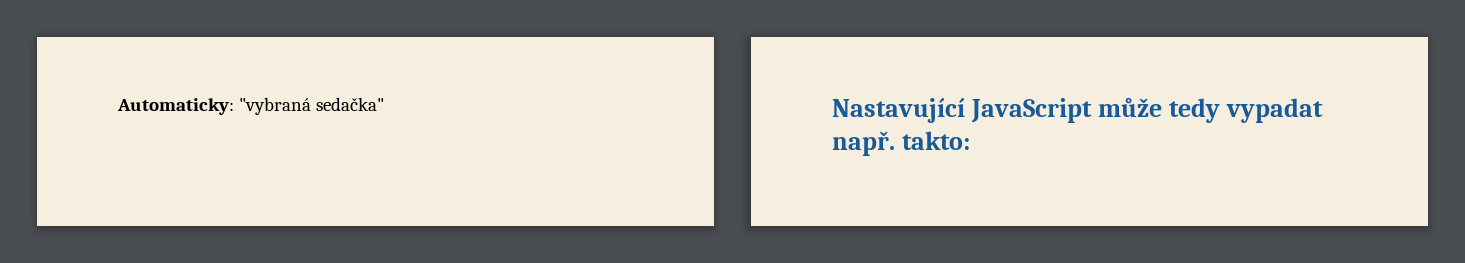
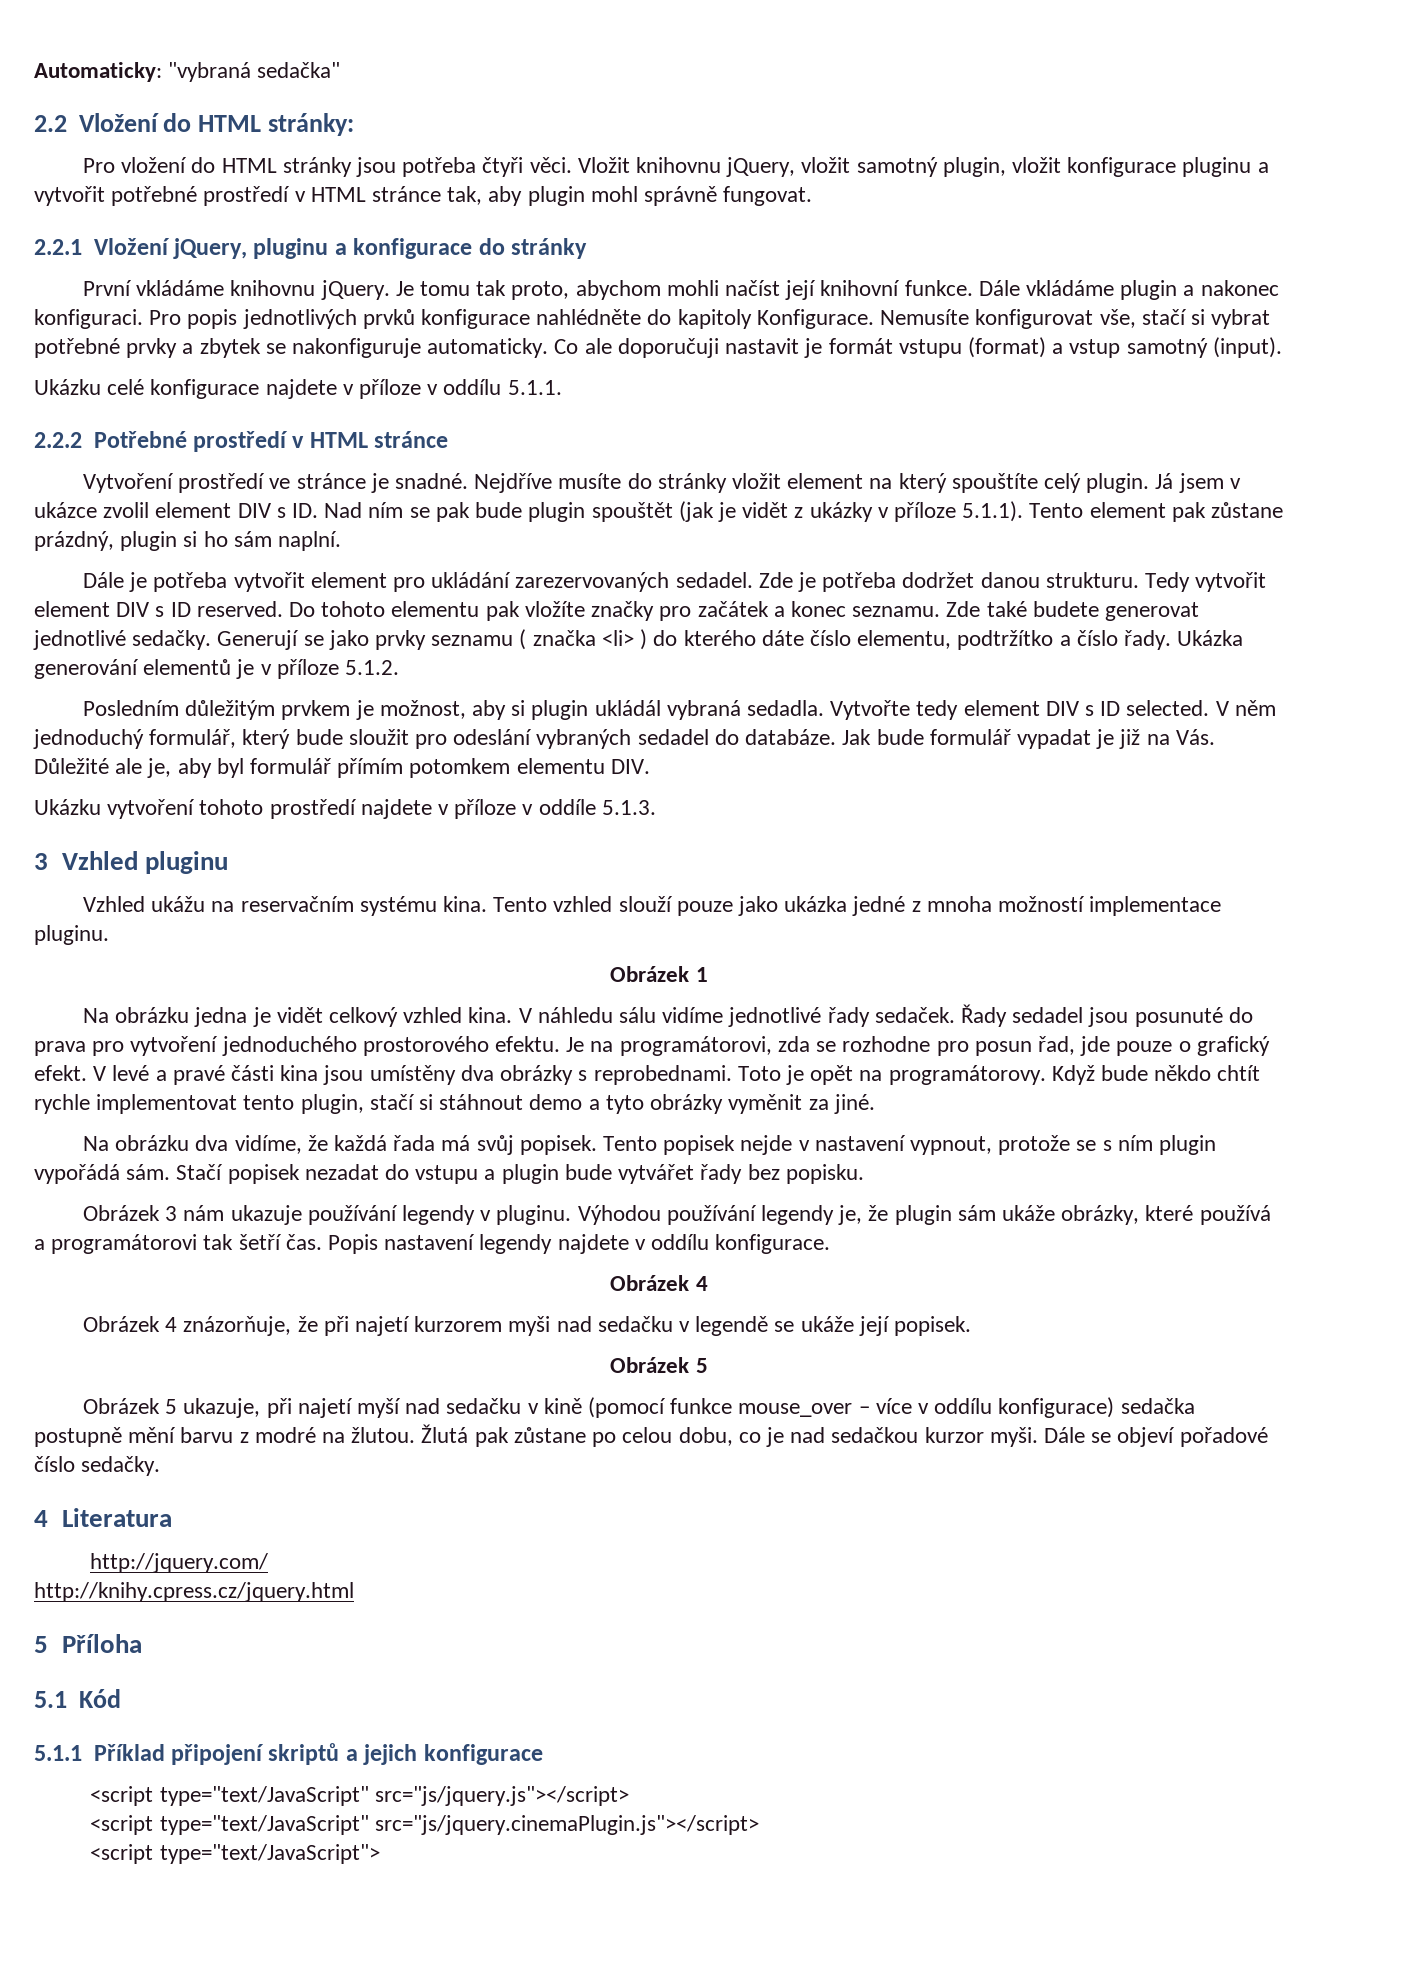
[832,97,1323,123] [832,131,970,156] Nastavující JavaScript může tedy vypadat např. takto: -> [34,113,355,136] [82,157,1269,177] [34,186,813,206] [34,238,588,259] [82,280,1279,300] [34,309,1271,329] [34,337,1282,358] [34,379,562,399] [34,431,449,452] [82,473,1241,493] [34,501,1284,522] [34,531,342,551] [82,572,1267,592] [34,601,1199,621] [33,629,1244,650] [34,659,400,679] [82,700,1276,720] [33,729,1215,749] [34,758,650,778] [34,799,656,819] [34,851,229,874] [82,896,1222,916] [34,925,109,945] [610,966,708,982] [82,1004,1253,1027] [34,1036,1270,1056] [34,1065,1261,1085] [34,1094,875,1114] [82,1135,1217,1155] [34,1164,864,1184] [82,1205,1271,1225] [34,1234,831,1254] [610,1275,708,1291] [82,1316,972,1336] [610,1357,708,1373] [82,1397,1195,1418] [34,1424,1268,1447] [34,1456,161,1476] [34,1508,173,1527] [90,1553,269,1573] [34,1582,354,1602] [34,1634,143,1653] [34,1689,121,1708] [34,1743,543,1765] [90,1786,629,1806] [90,1815,759,1835] [90,1844,380,1864] 2.2 Vložení do HTML stránky: // Pro vložení do HTML stránky jsou potřeba čtyři věci. Vložit knihovnu jQuery, vložit samotný plugin, vložit konfigurace pluginu a vytvořit potřebné prostředí v HTML stránce tak, aby plugin mohl správně fungovat. // 2.2.1 Vložení jQuery, pluginu a konfigurace do stránky // První vkládáme knihovnu jQuery. Je tomu tak proto, abychom mohli načíst její knihovní funkce. Dále vkládáme plugin a nakonec konfiguraci. Pro popis jednotlivých prvků konfigurace nahlédněte do kapitoly Konfigurace. Nemusíte konfigurovat vše, stačí si vybrat potřebné prvky a zbytek se nakonfiguruje automaticky. Co ale doporučuji nastavit je formát vstupu (format) a vstup samotný (input). // Ukázku celé konfigurace najdete v příloze v oddílu 5.1.1. // 2.2.2 Potřebné prostředí v HTML stránce // Vytvoření prostředí ve stránce je snadné. Nejdříve musíte do stránky vložit element na který spouštíte celý plugin. Já jsem v ukázce zvolil element DIV s ID. Nad ním se pak bude plugin spouštět (jak je vidět z ukázky v příloze 5.1.1). Tento element pak zůstane prázdný, plugin si ho sám naplní. // Dále je potřeba vytvořit element pro ukládání zarezervovaných sedadel. Zde je potřeba dodržet danou strukturu. Tedy vytvořit element DIV s ID reserved. Do tohoto elementu pak vložíte značky pro začátek a konec seznamu. Zde také budete generovat jednotlivé sedačky. Generují se jako prvky seznamu ( značka <li> ) do kterého dáte číslo elementu, podtržítko a číslo řady. Ukázka generování elementů je v příloze 5.1.2. // Posledním důležitým prvkem je možnost, aby si plugin ukládál vybraná sedadla. Vytvořte tedy element DIV s ID selected. V něm jednoduchý formulář, který bude sloužit pro odeslání vybraných sedadel do databáze. Jak bude formulář vypadat je již na Vás. Důležité ale je, aby byl formulář přímím potomkem elementu DIV. // Ukázku vytvoření tohoto prostředí najdete v příloze v oddíle 5.1.3. // 3 Vzhled pluginu // Vzhled ukážu na reservačním systému kina. Tento vzhled slouží pouze jako ukázka jedné z mnoha možností implementace pluginu. // Obrázek 1 // Na obrázku jedna je vidět celkový vzhled kina. V náhledu sálu vidíme jednotlivé řady sedaček. Řady sedadel jsou posunuté do prava pro vytvoření jednoduchého prostorového efektu. Je na programátorovi, zda se rozhodne pro posun řad, jde pouze o grafický efekt. V levé a pravé části kina jsou umístěny dva obrázky s reprobednami. Toto je opět na programátorovy. Když bude někdo chtít rychle implementovat tento plugin, stačí si stáhnout demo a tyto obrázky vyměnit za jiné. // Na obrázku dva vidíme, že každá řada má svůj popisek. Tento popisek nejde v nastavení vypnout, protože se s ním plugin vypořádá sám. Stačí popisek nezadat do vstupu a plugin bude vytvářet řady bez popisku. // Obrázek 3 nám ukazuje používání legendy v pluginu. Výhodou používání legendy je, že plugin sám ukáže obrázky, které používá a programátorovi tak šetří čas. Popis nastavení legendy najdete v oddílu konfigurace. // Obrázek 4 // Obrázek 4 znázorňuje, že při najetí kurzorem myši nad sedačku v legendě se ukáže její popisek. // Obrázek 5 // Obrázek 5 ukazuje, při najetí myší nad sedačku v kině (pomocí funkce mouse_over – více v oddílu konfigurace) sedačka postupně mění barvu z modré na žlutou. Žlutá pak zůstane po celou dobu, co je nad sedačkou kurzor myši. Dále se objeví pořadové číslo sedačky. // 4 Literatura // http://jquery.com/ // http://knihy.cpress.cz/jquery.html // 5 Příloha // 5.1 Kód // 5.1.1 Příklad připojení skriptů a jejich konfigurace // <script type="text/JavaScript" src="js/jquery.js"></script> // <script type="text/JavaScript" src="js/jquery.cinemaPlugin.js"></script> // <script type="text/JavaScript">

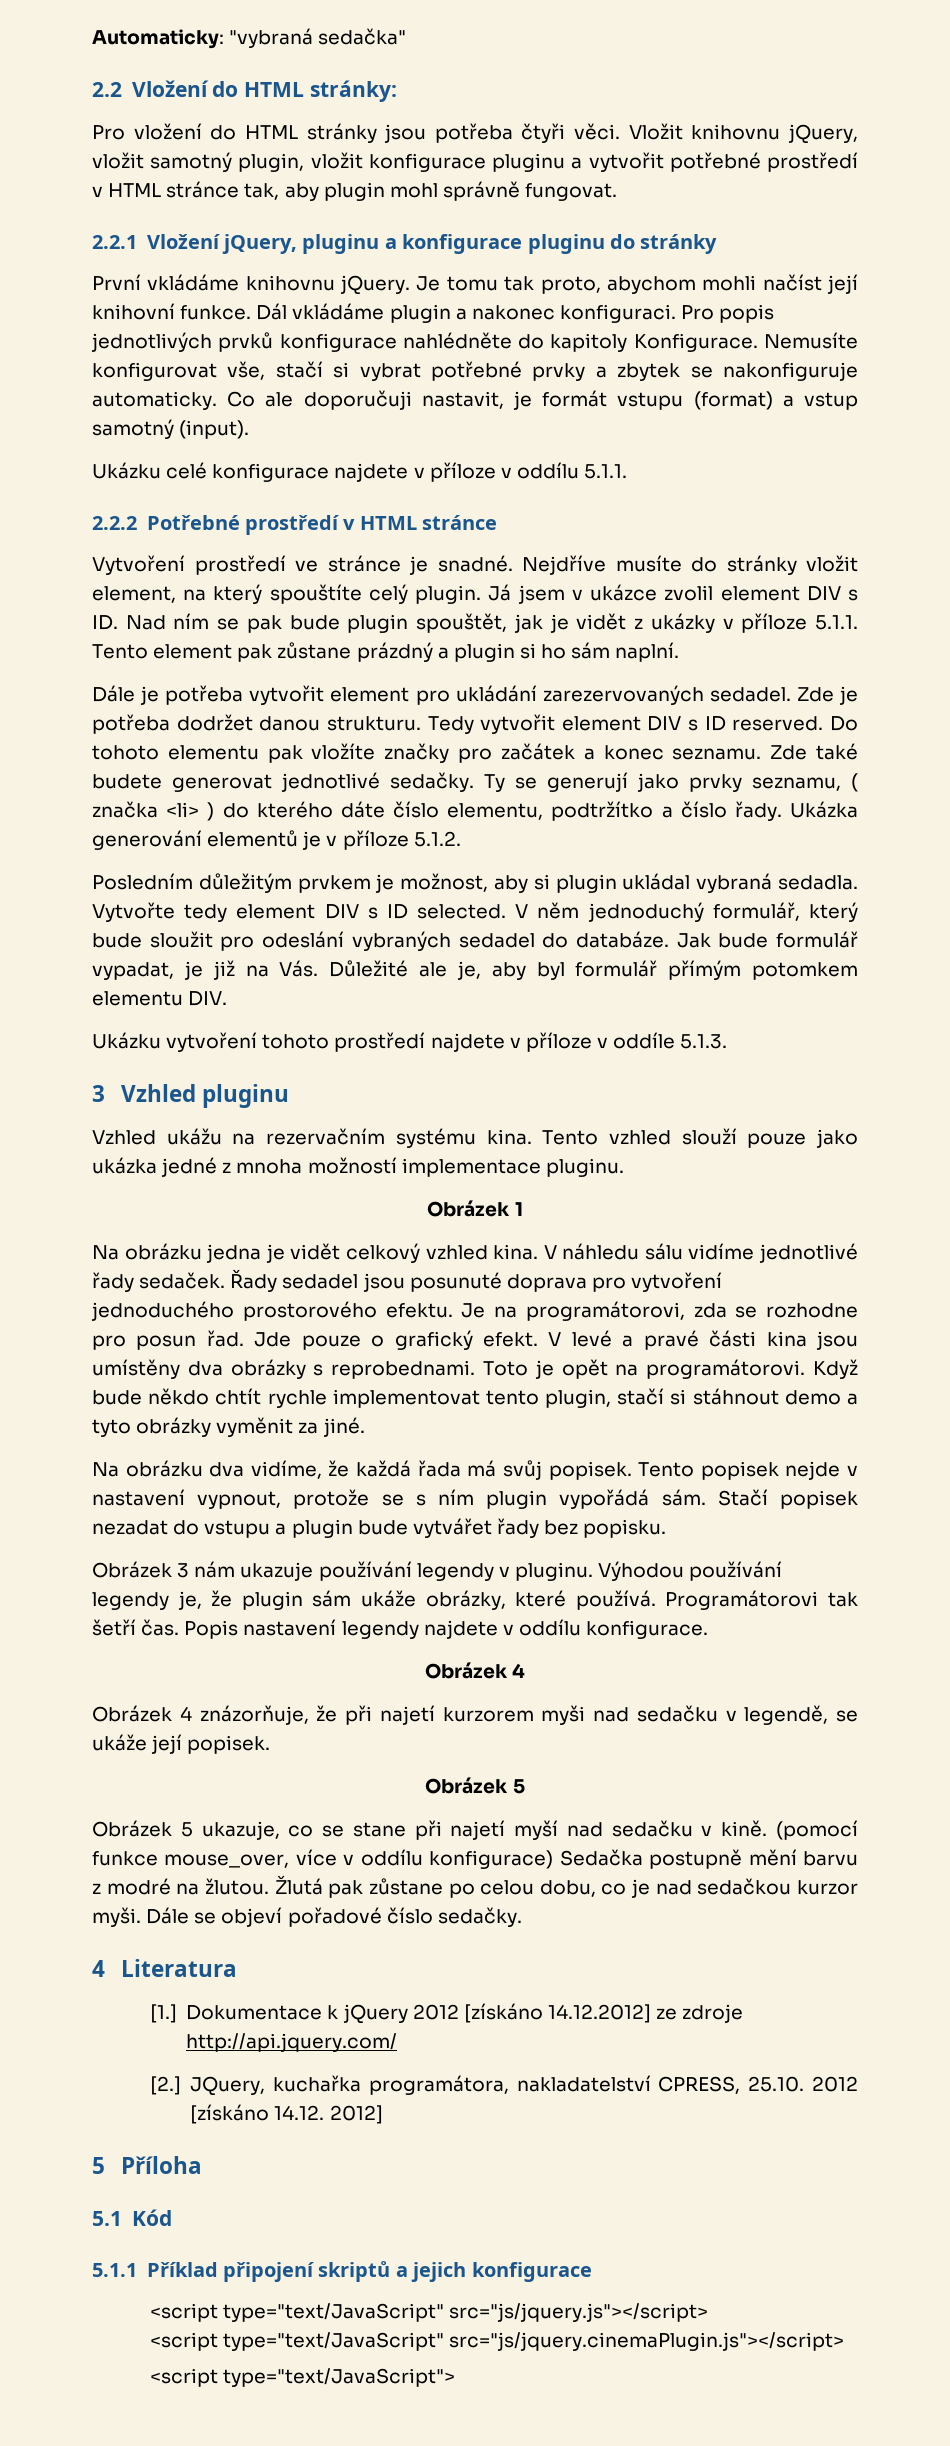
(473, 248) none -> [527,234,605,254] pluginu
[978,280,1020,296] Dále -> [256,303,288,320] Dál
[725,338,800,354] nastavit -> [421,391,504,409] nastavit,
[787,473,864,489] element -> [92,586,176,603] element,
[591,501,714,522] spouštět (jak -> [416,613,543,633] spouštět, jak
[962,501,1024,522] 5.1.1). -> [815,615,859,630] 5.1.1.
[34,531,114,551] prázdný, -> [356,642,449,662] prázdný a
[217,630,324,650] Generují se -> [484,772,628,792] Ty se generují
[431,635,514,646] seznamu -> [752,777,841,791] seznamu,
[594,700,661,716] ukládál -> [622,873,691,890] ukládal
[1016,729,1091,749] vypadat -> [92,962,174,980] vypadat,
[337,758,404,778] přímím -> [668,960,742,980] přímým
[240,896,354,912] reservačním -> [266,1128,386,1145] rezervačním
[1228,1007,1253,1023] [34,1041,86,1056] do prava -> [506,1274,587,1292] doprava
[1037,1036,1111,1056] řad, jde -> [206,1330,292,1347] řad. Jde
[888,1065,1046,1085] programátorovy. -> [646,1359,806,1379] programátorovi.
[1199,1205,1271,1225] [34,1234,198,1254] používá a programátorovi -> [575,1590,819,1610] používá. Programátorovi
[695,1316,769,1336] legendě -> [744,1705,829,1725] legendě,
(261, 1408) none -> [288,1822,406,1837] co se stane
[543,1398,582,1414] kině -> [721,1820,768,1837] kině.
[738,1403,870,1417] mouse_over – -> [164,1854,290,1868] mouse_over,
[1120,1398,1195,1414] sedačka -> [559,1849,643,1866] Sedačka
[90,1553,269,1573] [34,1582,354,1602] http://jquery.com/ // http://knihy.cpress.cz/jquery.html -> [149,2003,744,2024] [186,2033,398,2052] [149,2075,858,2096] [190,2104,383,2124] [1.] Dokumentace k jQuery 2012 [získáno 14.12.2012] ze zdroje http://api.jquery.com/ // [2.] JQuery, kuchařka programátora, nakladatelství CPRESS, 25.10. 2012 [získáno 14.12. 2012]

